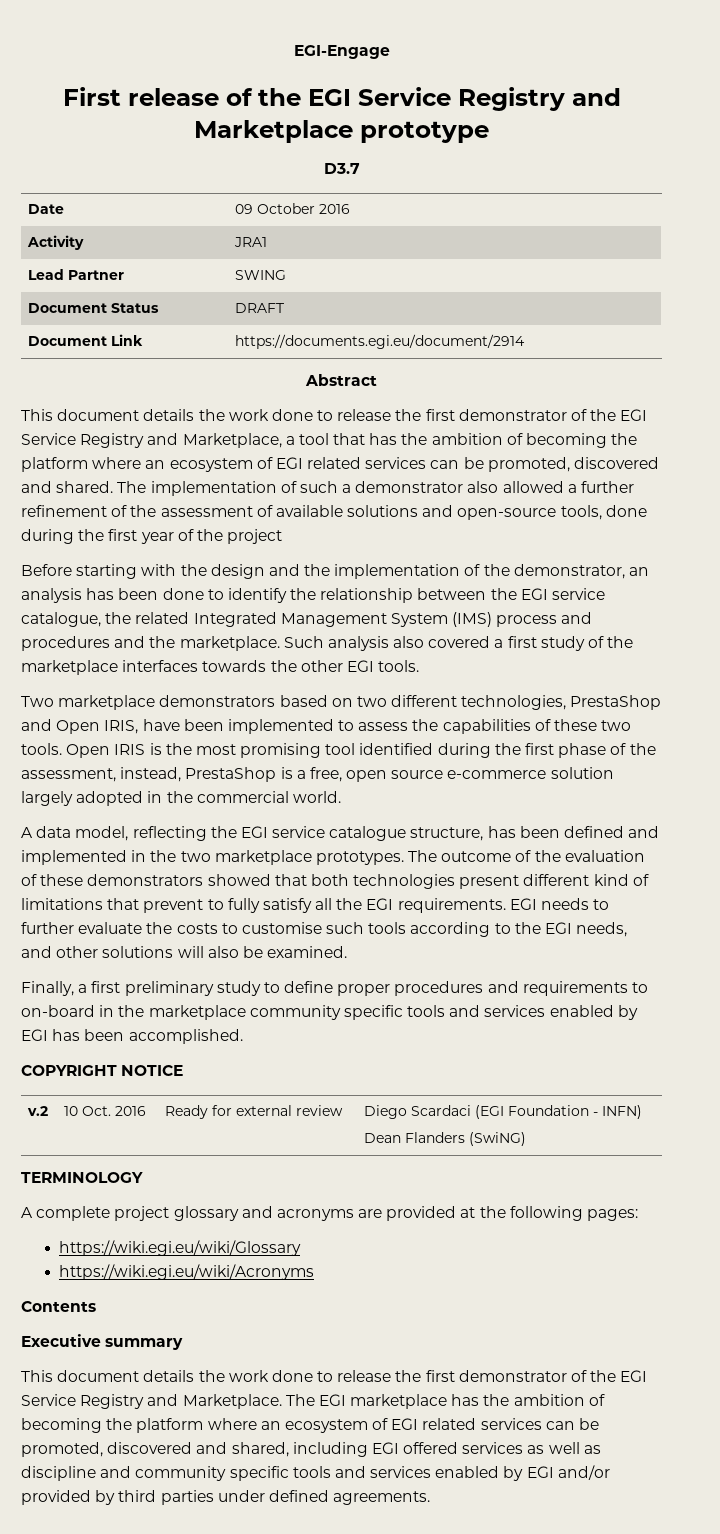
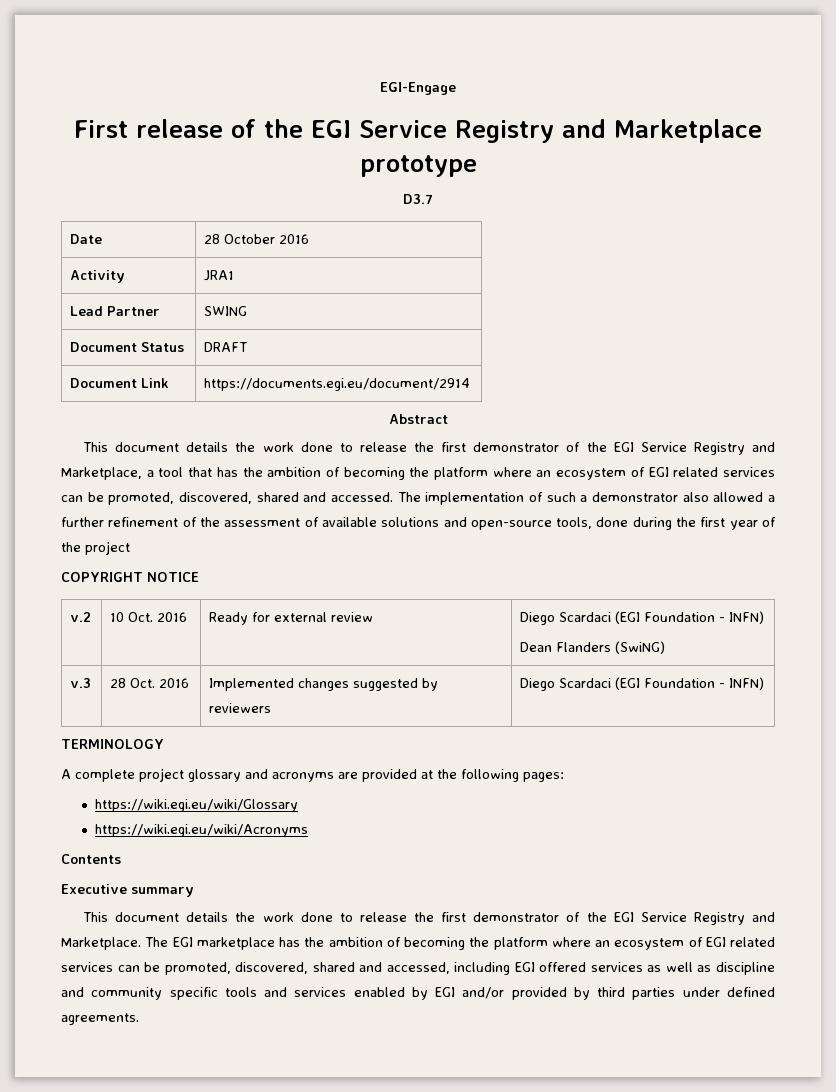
[235,204,254,214] 09 -> [204,234,221,244] 28
[574,457,660,469] [21,481,114,493] discovered and shared. -> [179,492,393,504] discovered, shared and accessed.
[21,564,650,579] [21,588,606,603] [21,612,593,627] [21,636,634,651] [21,660,420,675] [21,695,662,710] [21,719,632,734] [21,743,656,758] [21,767,614,782] [21,791,341,806] [21,826,660,841] [21,850,645,865] [21,874,649,889] [21,898,610,913] [21,922,628,937] [21,946,348,958] [21,981,649,996] [21,1005,638,1020] [21,1029,243,1044] // Before starting with the design and the implementation of the demonstrator, an analysis has been done to identify the relationship between the EGI service catalogue, the related Integrated Management System (IMS) process and procedures and the marketplace. Such analysis also covered a first study of the marketplace interfaces towards the other EGI tools. // Two marketplace demonstrators based on two different technologies, PrestaShop and Open IRIS, have been implemented to assess the capabilities of these two tools. Open IRIS is the most promising tool identified during the first phase of the assessment, instead, PrestaShop is a free, open source e-commerce solution largely adopted in the commercial world. // A data model, reflecting the EGI service catalogue structure, has been defined and implemented in the two marketplace prototypes. The outcome of the evaluation of these demonstrators showed that both technologies present different kind of limitations that prevent to fully satisfy all the EGI requirements. EGI needs to further evaluate the costs to customise such tools according to the EGI needs, and other solutions will also be examined. // Finally, a first preliminary study to define proper procedures and requirements to on-board in the marketplace community specific tools and services enabled by EGI has been accomplished. -> (130, 548) none
(527, 1139) none -> [70,678,92,688] [110,678,190,688] [209,678,439,691] [209,703,272,713] [520,677,765,691] // v.3 | 28 Oct. 2016 | Implemented changes suggested by reviewers | Diego Scardaci (EGI Foundation - INFN)
[107,1442,289,1457] discovered and shared, -> [235,962,450,974] discovered, shared and accessed,

